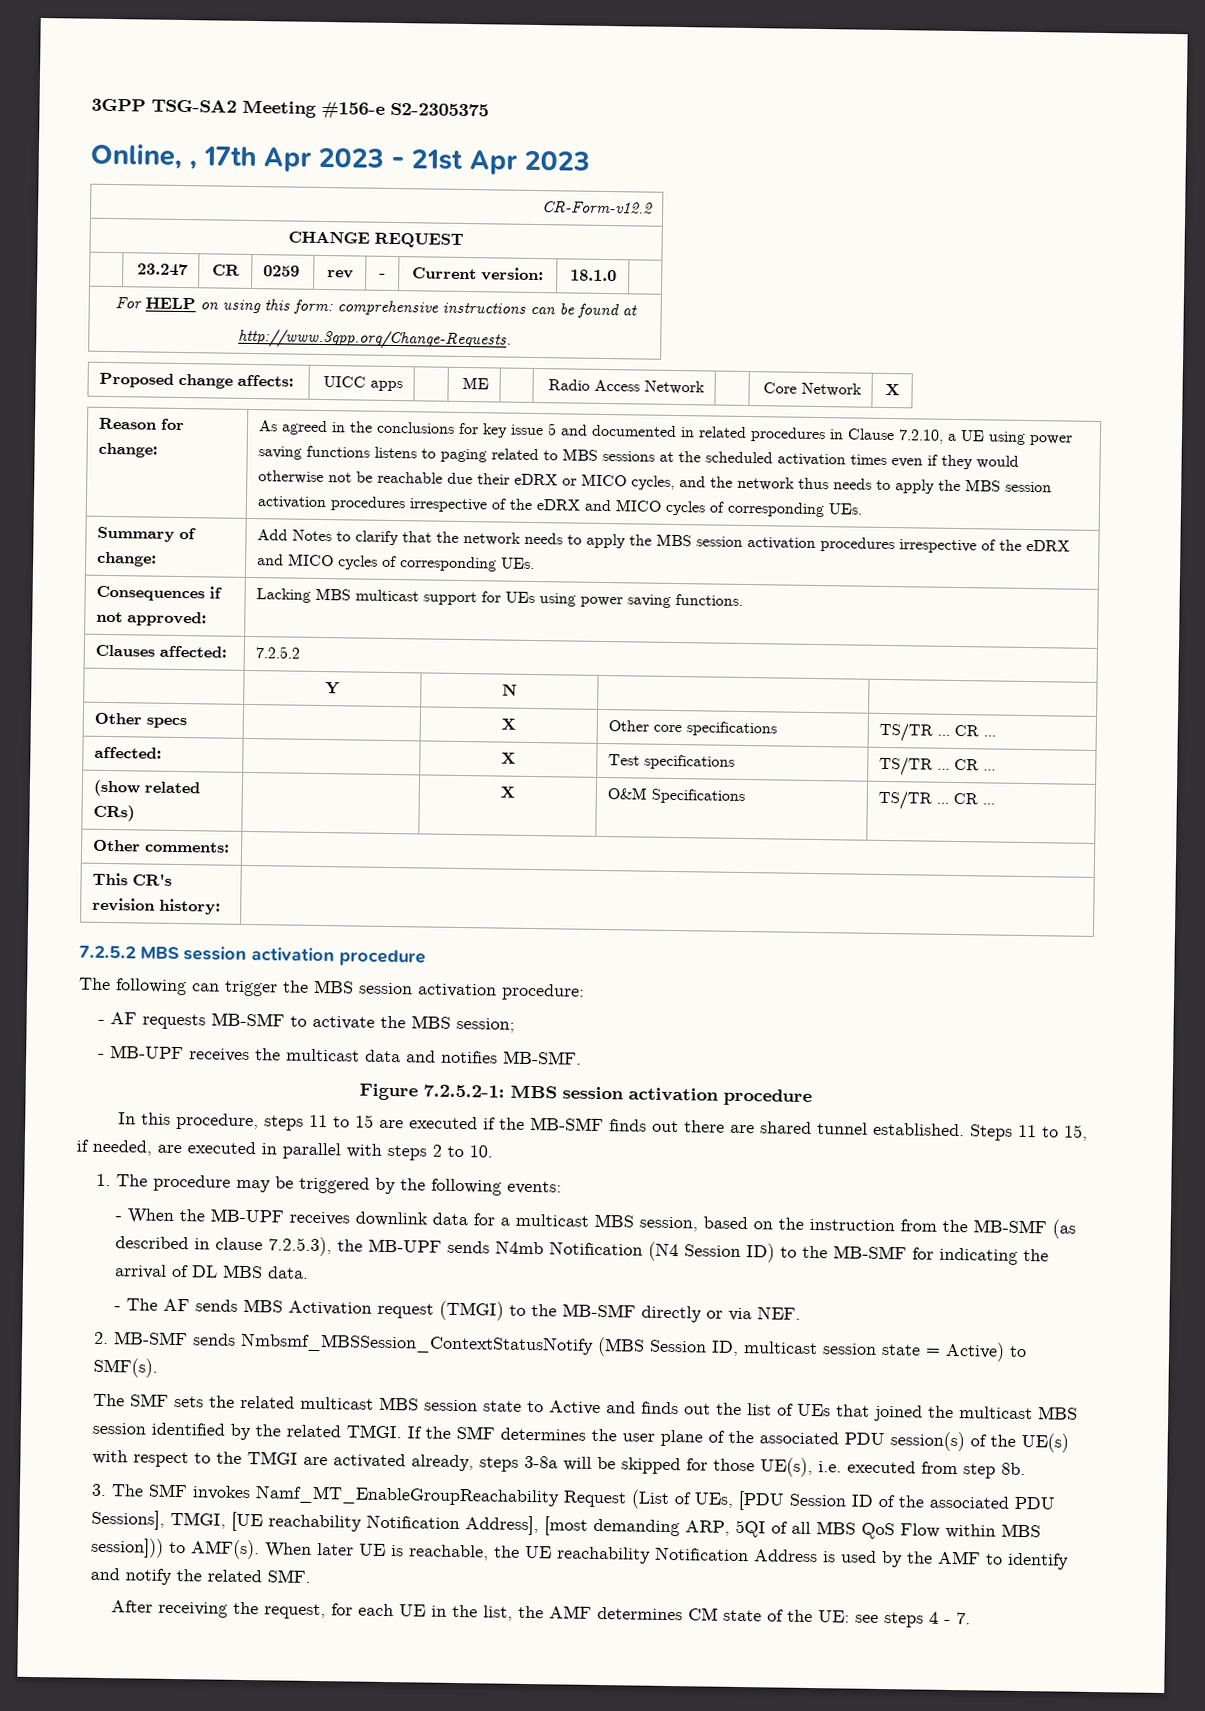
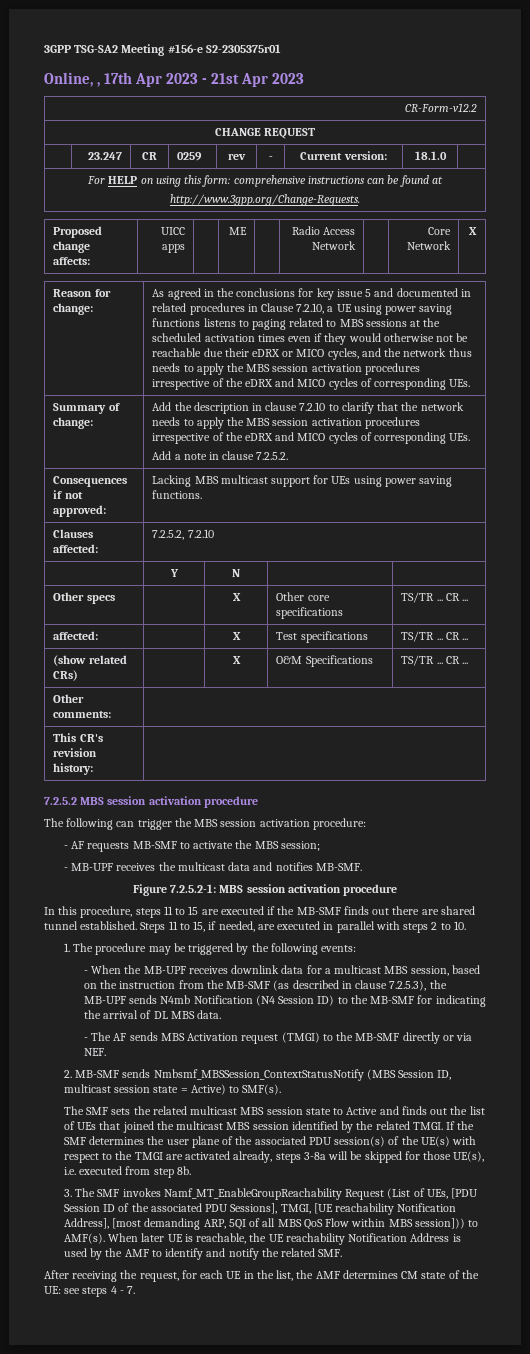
[390,102,489,117] S2-2305375 -> [205,44,281,53] S2-2305375r01
[292,529,333,542] Notes -> [174,402,326,414] the description in clause 7.2.10
(536, 563) none -> [152,451,289,460] // Add a note in clause 7.2.5.2.
[255,646,301,659] 7.2.5.2 -> [152,529,214,540] 7.2.5.2, 7.2.10

